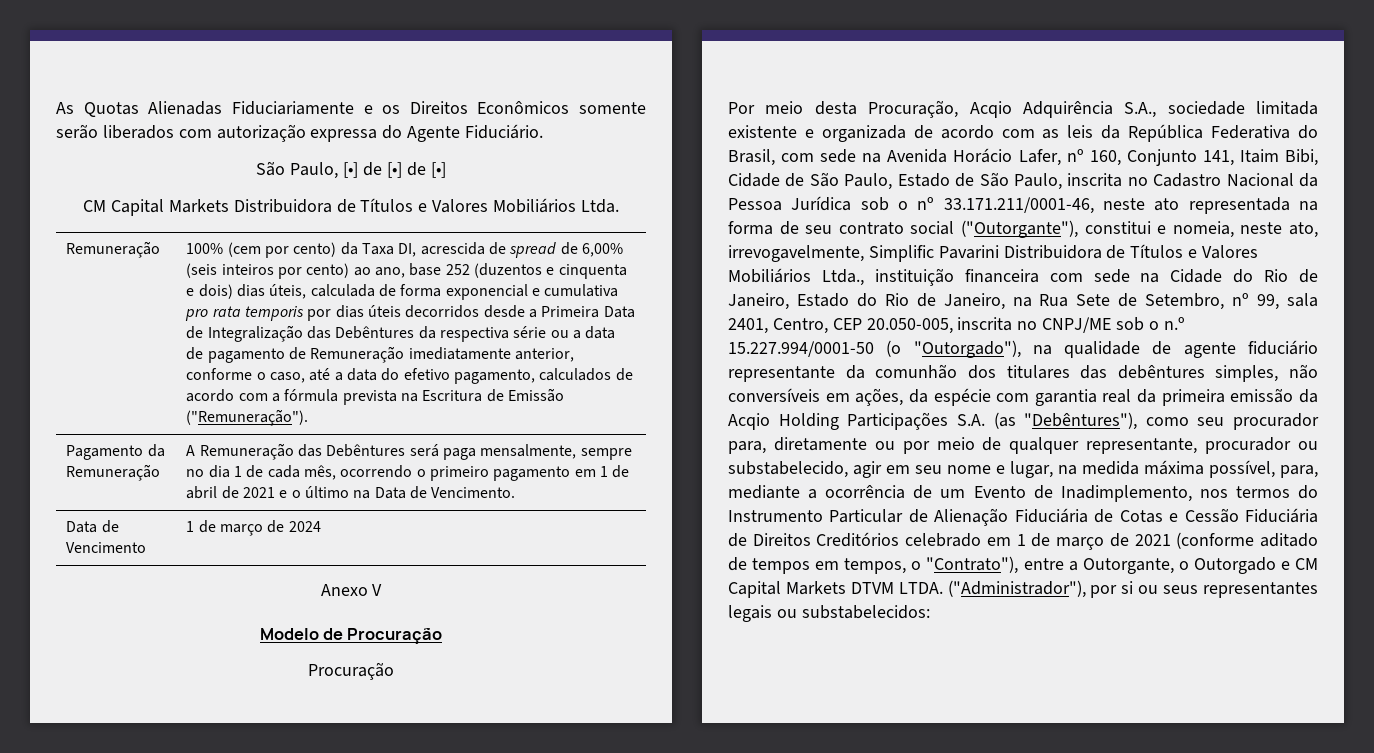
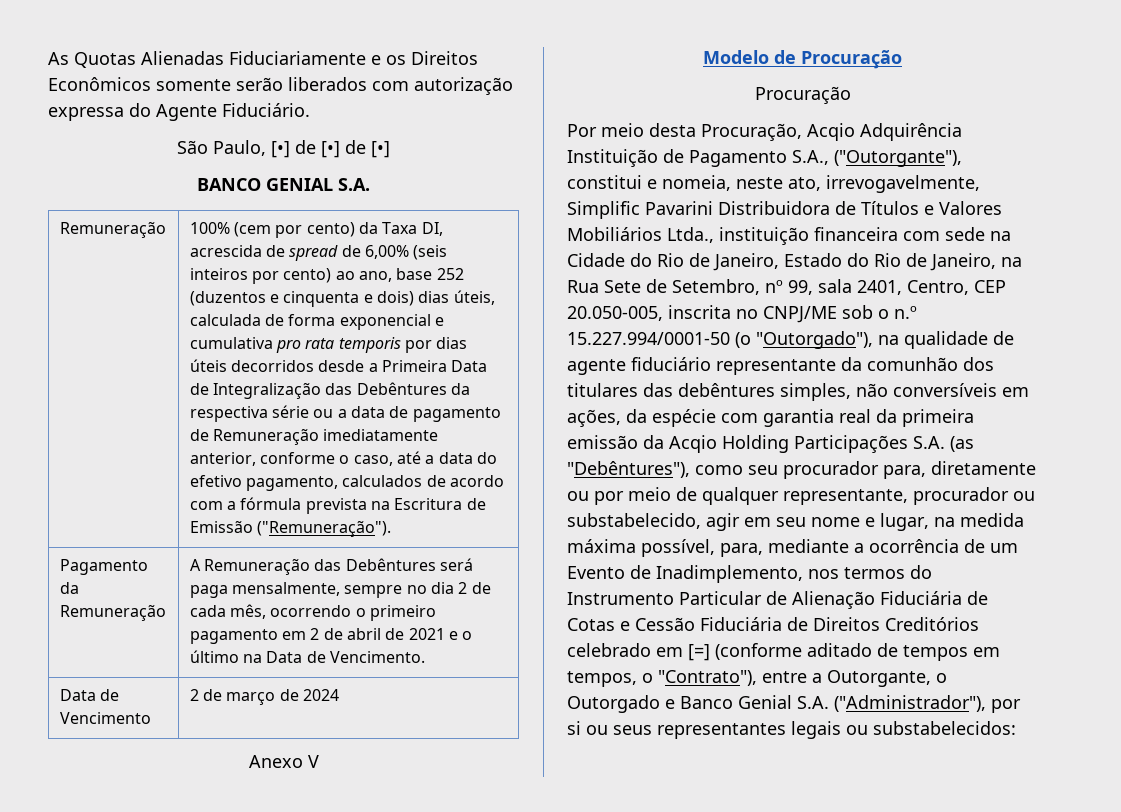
[83,198,619,216] CM Capital Markets Distribuidora de Títulos e Valores Mobiliários Ltda. -> [197,178,370,191] BANCO GENIAL S.A.
[233,466,242,477] 1 -> [458,582,468,594] 2
[599,466,608,477] 1 -> [310,628,320,640] 2
[186,521,195,532] 1 -> [189,689,199,701] 2
[1124,101,1318,118] [728,124,1318,142] [728,148,1318,166] [728,172,1318,190] [728,196,1318,214] [728,221,955,235] S.A., sociedade limitada existente e organizada de acordo com as leis da República Federativa do Brasil, com sede na Avenida Horácio Lafer, nº 160, Conjunto 141, Itaim Bibi, Cidade de São Paulo, Estado de São Paulo, inscrita no Cadastro Nacional da Pessoa Jurídica sob o nº 33.171.211/0001-46, neste ato representada na forma de seu contrato social -> [567,149,829,167] Instituição de Pagamento S.A.,
[1016,533,1171,550] 1 de março de 2021 -> [688,644,710,661] [=]
[1295,558,1318,570] [728,581,943,598] CM Capital Markets DTVM LTDA. -> [680,695,829,709] Banco Genial S.A.

